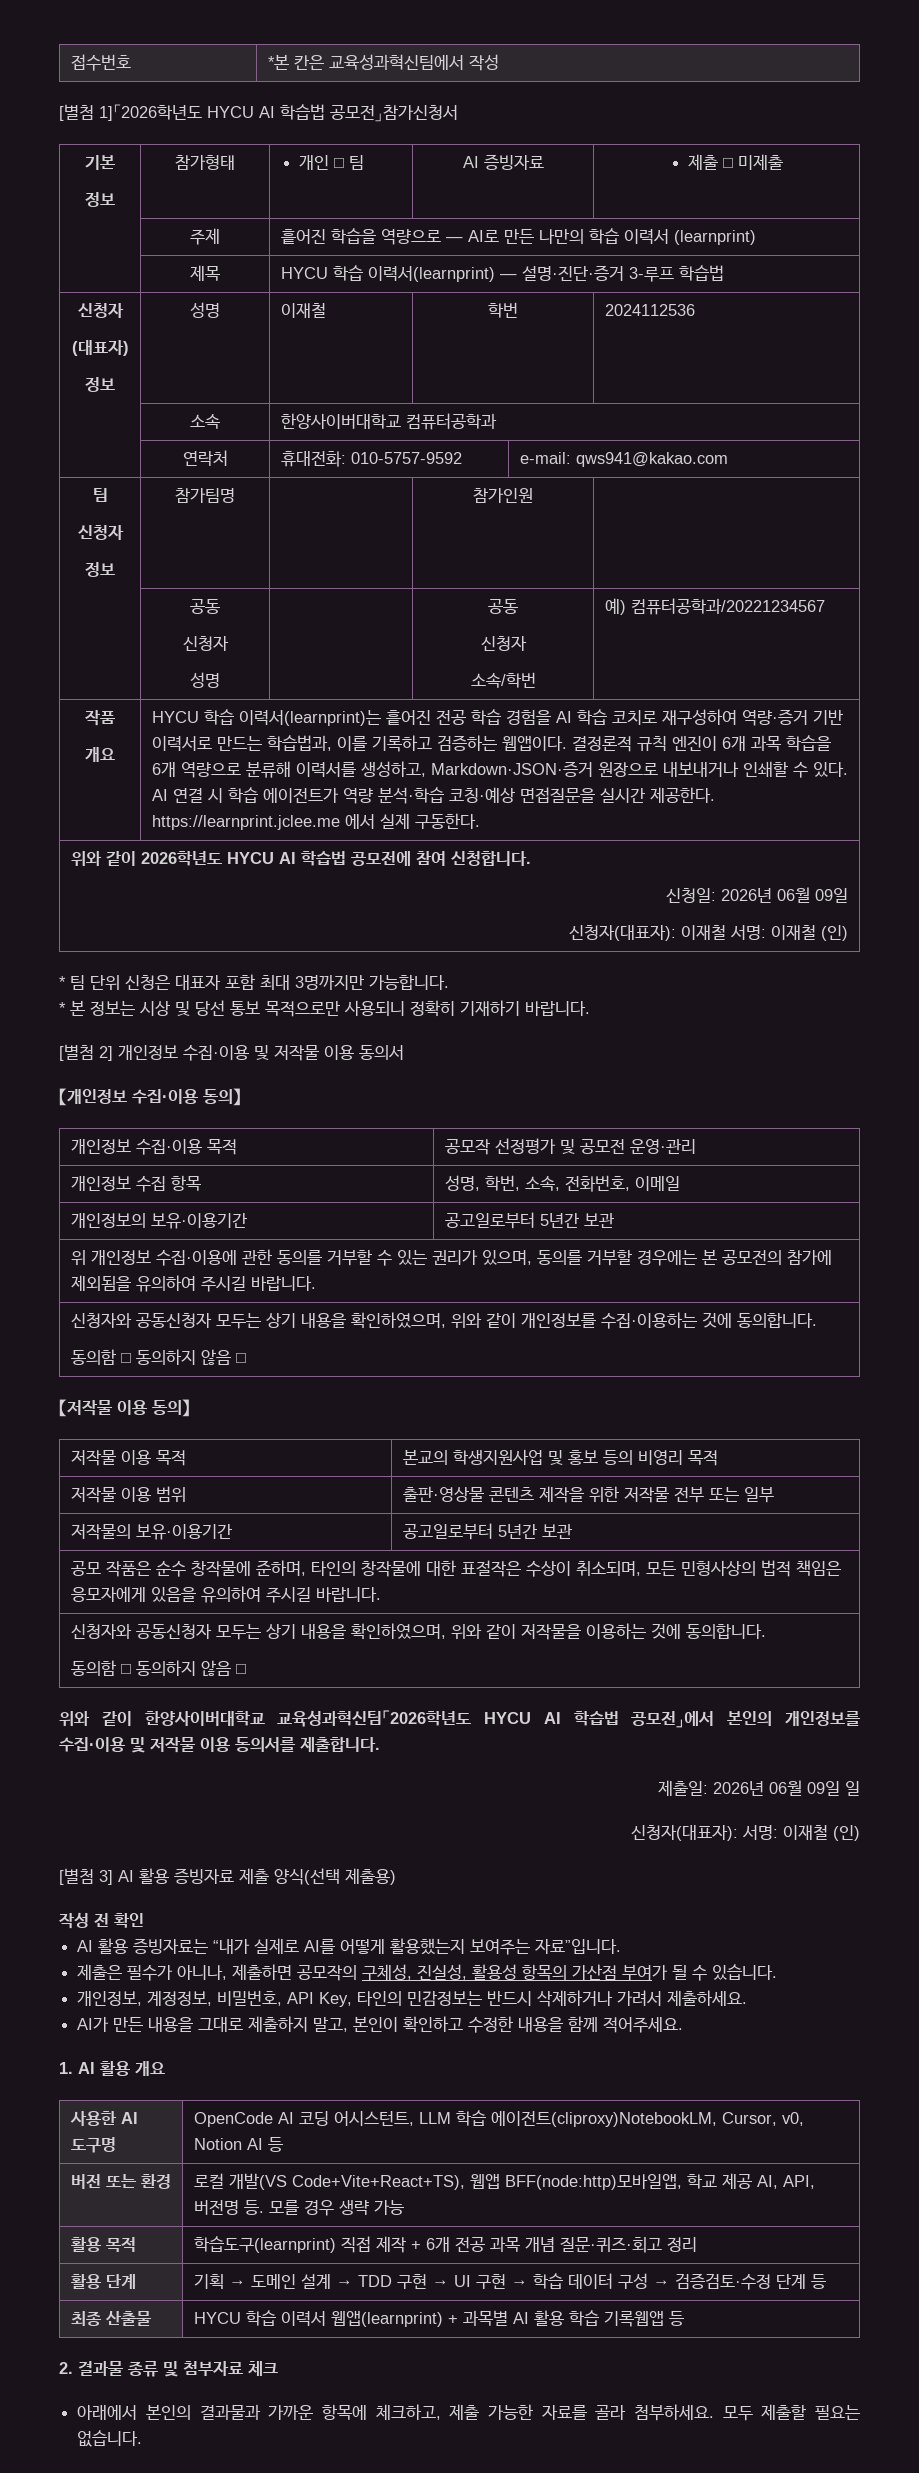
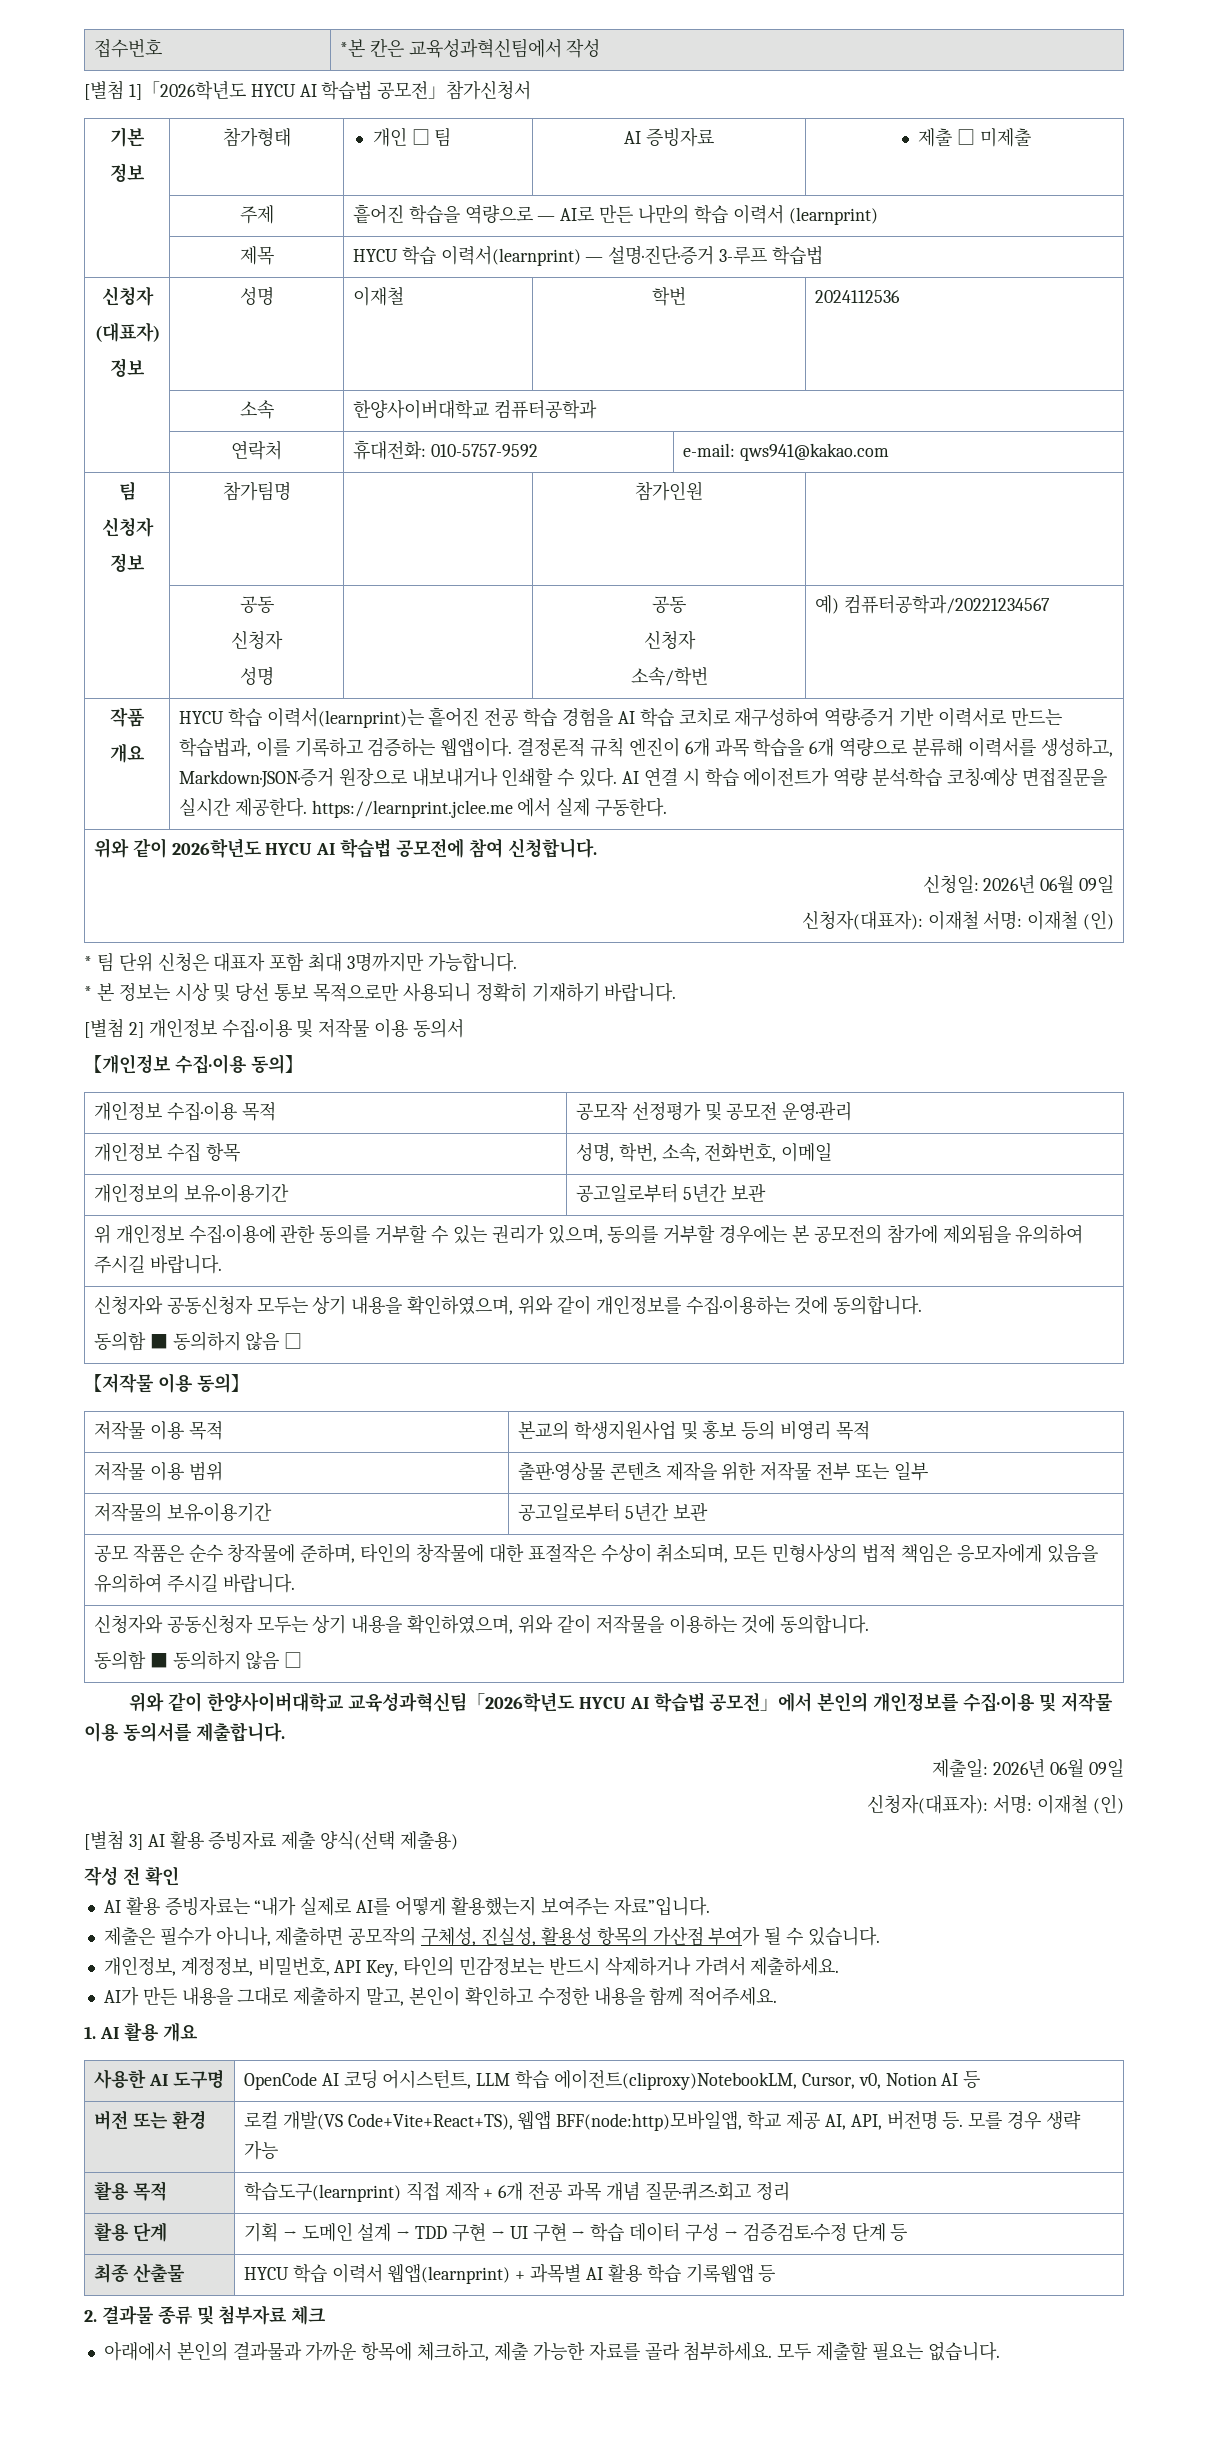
[120,1353,131,1363] □ -> [149,1334,168,1349] ■
[120,1664,131,1674] □ -> [149,1653,168,1668] ■
[845,1781,860,1796] 일 -> (1124, 1768) none

